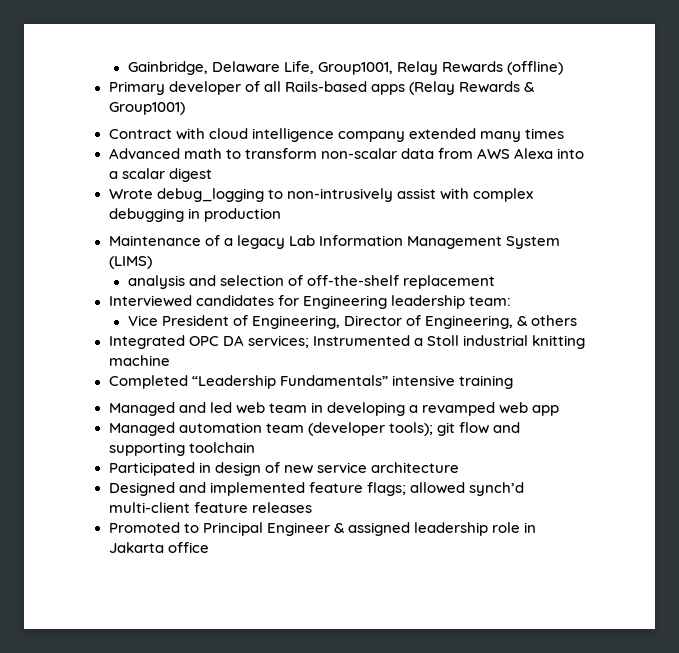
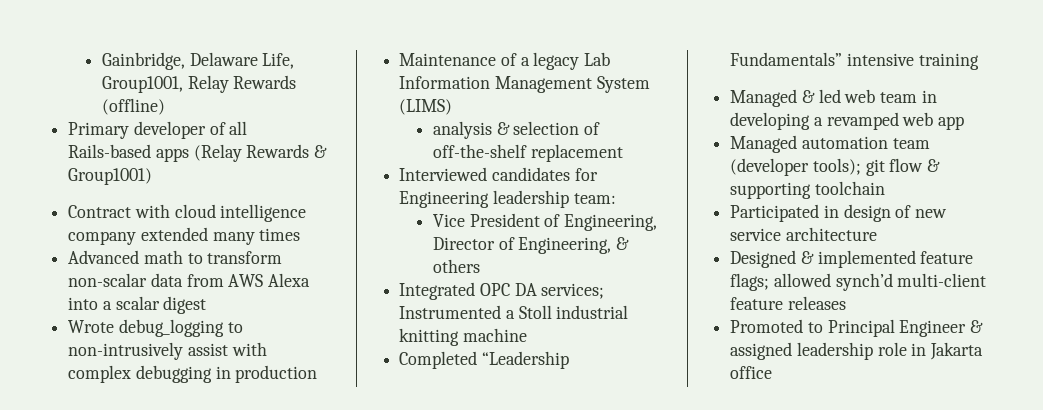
[188,275,216,286] and -> [496,122,510,135] &
[178,402,206,413] and -> [801,90,815,103] &
[492,422,520,433] and -> [927,159,941,172] &
[178,482,206,493] and -> [800,251,814,264] &

